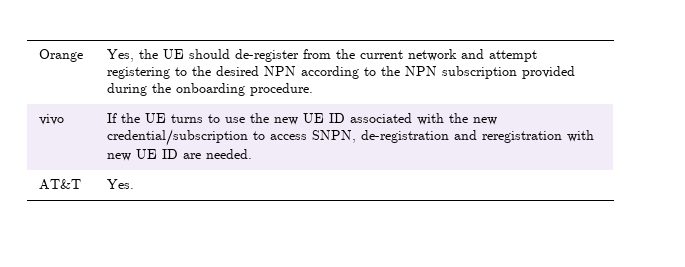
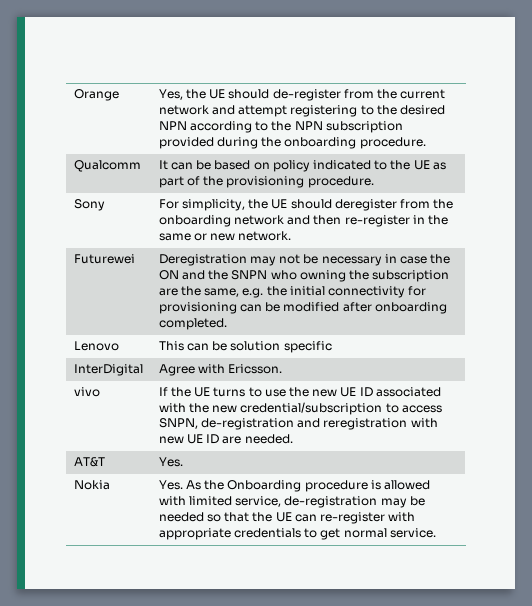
(313, 89) none -> [73,160,141,172] [158,160,446,172] [158,176,374,188] [73,199,105,211] [158,199,454,211] [158,215,448,227] [158,231,292,241] [73,254,135,264] [158,254,451,266] [158,270,450,282] [158,286,427,298] [158,302,447,314] [158,318,227,330] [73,341,119,351] [158,341,332,353] [73,364,143,376] [158,364,283,376] // Qualcomm | It can be based on policy indicated to the UE as part of the provisioning procedure. // Sony | For simplicity, the UE should deregister from the onboarding network and then re-register in the same or new network. // Futurewei | Deregistration may not be necessary in case the ON and the SNPN who owning the subscription are the same, e.g. the initial connectivity for provisioning can be modified after onboarding completed. // Lenovo | This can be solution specific // InterDigital | Agree with Ericsson.
(134, 184) none -> [73,480,110,490] [158,480,430,492] [158,496,425,508] [158,512,416,524] [158,528,436,540] // Nokia | Yes. As the Onboarding procedure is allowed with limited service, de-registration may be needed so that the UE can re-register with appropriate credentials to get normal service.

